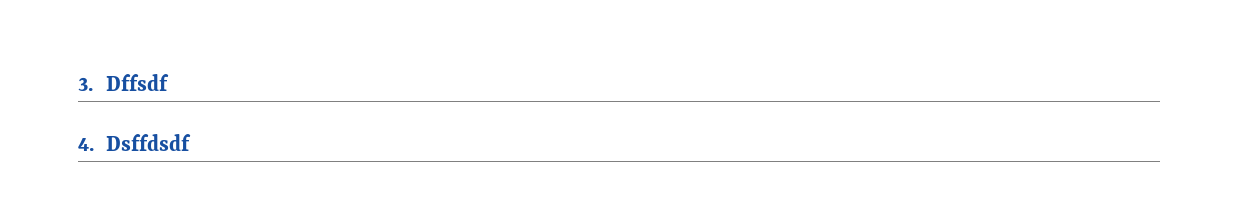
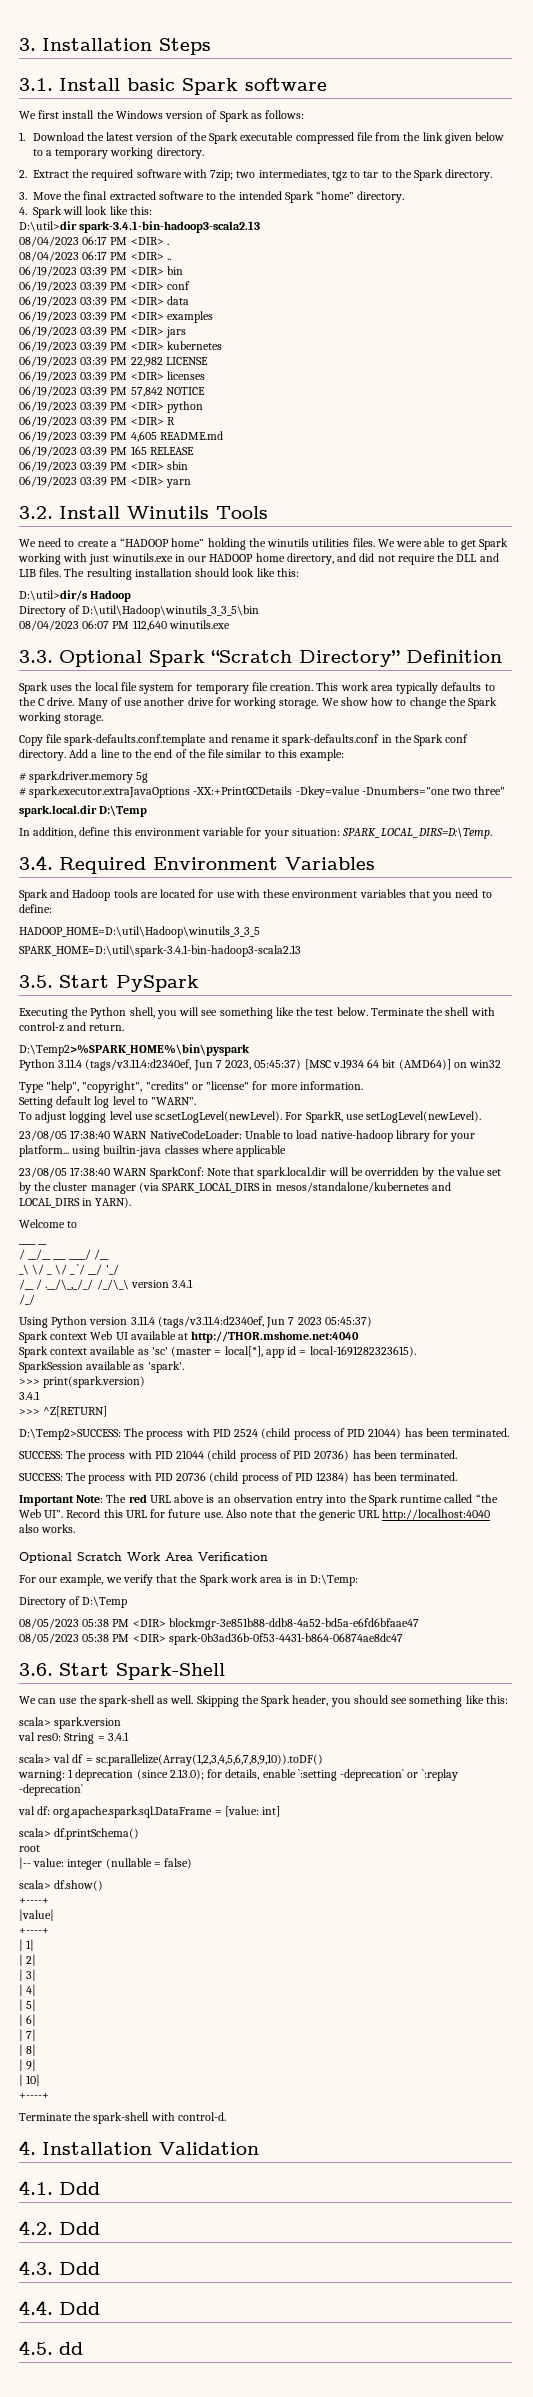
[78,74,169,91] [78,134,191,151] 3. Dffsdf // 4. Dsffdsdf -> [19,38,211,55] [19,78,327,95] [19,110,305,122] [19,132,505,144] [32,147,204,159] [19,169,493,181] [19,191,405,203] [19,206,152,218] [19,221,261,233] [19,236,169,247] [19,251,171,262] [19,266,183,277] [19,281,190,292] [19,296,189,307] [19,311,213,323] [19,326,186,338] [19,341,222,352] [19,356,208,367] [19,371,205,382] [19,386,205,397] [19,401,203,413] [19,416,175,427] [19,431,223,442] [19,446,194,457] [19,461,188,472] [19,476,191,488] [19,506,268,519] [19,538,509,550] [18,553,499,565] [19,568,299,580] [19,590,132,602] [19,605,260,617] [19,620,230,631] [19,650,502,667] [19,682,495,694] [19,697,498,709] [18,712,104,724] [19,734,469,746] [19,749,345,761] [19,771,149,783] [19,786,506,798] [19,805,148,817] [19,827,493,839] [19,855,375,874] [19,889,492,901] [19,904,52,913] [19,926,260,938] [19,945,301,957] [19,975,199,992] [19,1007,495,1019] [19,1022,125,1032] [19,1044,250,1056] [19,1059,502,1071] [19,1081,363,1093] [19,1096,197,1108] [19,1111,482,1123] [19,1130,476,1142] [19,1145,287,1157] [19,1167,502,1179] [19,1182,451,1194] [19,1197,132,1208] [19,1219,78,1228] [19,1243,48,1245] [19,1249,109,1260] [19,1264,119,1275] [19,1279,194,1290] [19,1294,35,1305] [19,1316,372,1328] [19,1331,360,1343] [19,1346,416,1358] [19,1361,184,1373] [19,1376,146,1388] [19,1391,40,1400] [19,1406,108,1417] [19,1428,510,1440] [19,1450,458,1462] [19,1472,458,1484] [19,1494,498,1506] [19,1509,491,1521] [19,1524,76,1533] [19,1552,268,1563] [19,1574,358,1586] [19,1596,128,1608] [19,1618,419,1630] [19,1633,403,1645] [19,1663,225,1680] [19,1695,508,1707] [19,1717,122,1729] [18,1732,129,1744] [19,1754,323,1766] [18,1769,458,1781] [19,1784,83,1796] [18,1806,281,1818] [19,1828,140,1840] [19,1845,40,1852] [19,1857,193,1870] [19,1880,104,1891] [19,1898,49,1904] [19,1909,54,1921] [19,1928,49,1934] [19,1939,35,1951] [19,1954,37,1966] [19,1969,37,1981] [19,1984,37,1996] [19,1999,37,2011] [19,2014,37,2026] [19,2029,37,2041] [19,2044,37,2056] [19,2059,37,2071] [19,2074,41,2086] [19,2093,49,2099] [19,2112,226,2124] [19,2140,259,2155] [19,2180,100,2195] [19,2220,100,2235] [19,2260,100,2275] [19,2300,100,2315] [19,2340,83,2355] 3. Installation Steps // 3.1. Install basic Spark software // We first install the Windows version of Spark as follows: // 1. Download the latest version of the Spark executable compressed file from the link given below to a temporary working directory. // 2. Extract the required software with 7zip; two intermediates, tgz to tar to the Spark directory. // 3. Move the final extracted software to the intended Spark “home” directory. // 4. Spark will look like this: // D:\util>dir spark-3.4.1-bin-hadoop3-scala2.13 // 08/04/2023 06:17 PM <DIR> . // 08/04/2023 06:17 PM <DIR> .. // 06/19/2023 03:39 PM <DIR> bin // 06/19/2023 03:39 PM <DIR> conf // 06/19/2023 03:39 PM <DIR> data // 06/19/2023 03:39 PM <DIR> examples // 06/19/2023 03:39 PM <DIR> jars // 06/19/2023 03:39 PM <DIR> kubernetes // 06/19/2023 03:39 PM 22,982 LICENSE // 06/19/2023 03:39 PM <DIR> licenses // 06/19/2023 03:39 PM 57,842 NOTICE // 06/19/2023 03:39 PM <DIR> python // 06/19/2023 03:39 PM <DIR> R // 06/19/2023 03:39 PM 4,605 README.md // 06/19/2023 03:39 PM 165 RELEASE // 06/19/2023 03:39 PM <DIR> sbin // 06/19/2023 03:39 PM <DIR> yarn // 3.2. Install Winutils Tools // We need to create a “HADOOP home” holding the winutils utilities files. We were able to get Spark working with just winutils.exe in our HADOOP home directory, and did not require the DLL and LIB files. The resulting installation should look like this: // D:\util>dir/s Hadoop // Directory of D:\util\Hadoop\winutils_3_3_5\bin // 08/04/2023 06:07 PM 112,640 winutils.exe // 3.3. Optional Spark “Scratch Directory” Definition // Spark uses the local file system for temporary file creation. This work area typically defaults to the C drive. Many of use another drive for working storage. We show how to change the Spark working storage. // Copy file spark-defaults.conf.template and rename it spark-defaults.conf in the Spark conf directory. Add a line to the end of the file similar to this example: // # spark.driver.memory 5g // # spark.executor.extraJavaOptions -XX:+PrintGCDetails -Dkey=value -Dnumbers="one two three" // spark.local.dir D:\Temp // In addition, define this environment variable for your situation: SPARK_LOCAL_DIRS=D:\Temp. // 3.4. Required Environment Variables // Spark and Hadoop tools are located for use with these environment variables that you need to define: // HADOOP_HOME=D:\util\Hadoop\winutils_3_3_5 // SPARK_HOME=D:\util\spark-3.4.1-bin-hadoop3-scala2.13 // 3.5. Start PySpark // Executing the Python shell, you will see something like the test below. Terminate the shell with control-z and return. // D:\Temp2>%SPARK_HOME%\bin\pyspark // Python 3.11.4 (tags/v3.11.4:d2340ef, Jun 7 2023, 05:45:37) [MSC v.1934 64 bit (AMD64)] on win32 // Type "help", "copyright", "credits" or "license" for more information. // Setting default log level to "WARN". // To adjust logging level use sc.setLogLevel(newLevel). For SparkR, use setLogLevel(newLevel). // 23/08/05 17:38:40 WARN NativeCodeLoader: Unable to load native-hadoop library for your platform... using builtin-java classes where applicable // 23/08/05 17:38:40 WARN SparkConf: Note that spark.local.dir will be overridden by the value set by the cluster manager (via SPARK_LOCAL_DIRS in mesos/standalone/kubernetes and LOCAL_DIRS in YARN). // Welcome to // ____ __ // / __/__ ___ ____/ /__ // _\ \/ _ \/ _ `/ __/ '_/ // /__ / .__/\_,_/_/ /_/\_\ version 3.4.1 // /_/ // Using Python version 3.11.4 (tags/v3.11.4:d2340ef, Jun 7 2023 05:45:37) // Spark context Web UI available at http://THOR.mshome.net:4040 // Spark context available as 'sc' (master = local[*], app id = local-1691282323615). // SparkSession available as 'spark'. // >>> print(spark.version) // 3.4.1 // >>> ^Z[RETURN] // D:\Temp2>SUCCESS: The process with PID 2524 (child process of PID 21044) has been terminated. // SUCCESS: The process with PID 21044 (child process of PID 20736) has been terminated. // SUCCESS: The process with PID 20736 (child process of PID 12384) has been terminated. // Important Note: The red URL above is an observation entry into the Spark runtime called “the Web UI”. Record this URL for future use. Also note that the generic URL http://localhost:4040 also works. // Optional Scratch Work Area Verification // For our example, we verify that the Spark work area is in D:\Temp: // Directory of D:\Temp // 08/05/2023 05:38 PM <DIR> blockmgr-3e851b88-ddb8-4a52-bd5a-e6fd6bfaae47 // 08/05/2023 05:38 PM <DIR> spark-0b3ad36b-0f53-4431-b864-06874ae8dc47 // 3.6. Start Spark-Shell // We can use the spark-shell as well. Skipping the Spark header, you should see something like this: // scala> spark.version // val res0: String = 3.4.1 // scala> val df = sc.parallelize(Array(1,2,3,4,5,6,7,8,9,10)).toDF() // warning: 1 deprecation (since 2.13.0); for details, enable `:setting -deprecation` or `:replay -deprecation` // val df: org.apache.spark.sql.DataFrame = [value: int] // scala> df.printSchema() // root // |-- value: integer (nullable = false) // scala> df.show() // +----+ // |value| // +----+ // | 1| // | 2| // | 3| // | 4| // | 5| // | 6| // | 7| // | 8| // | 9| // | 10| // +----+ // Terminate the spark-shell with control-d. // 4. Installation Validation // 4.1. Ddd // 4.2. Ddd // 4.3. Ddd // 4.4. Ddd // 4.5. dd

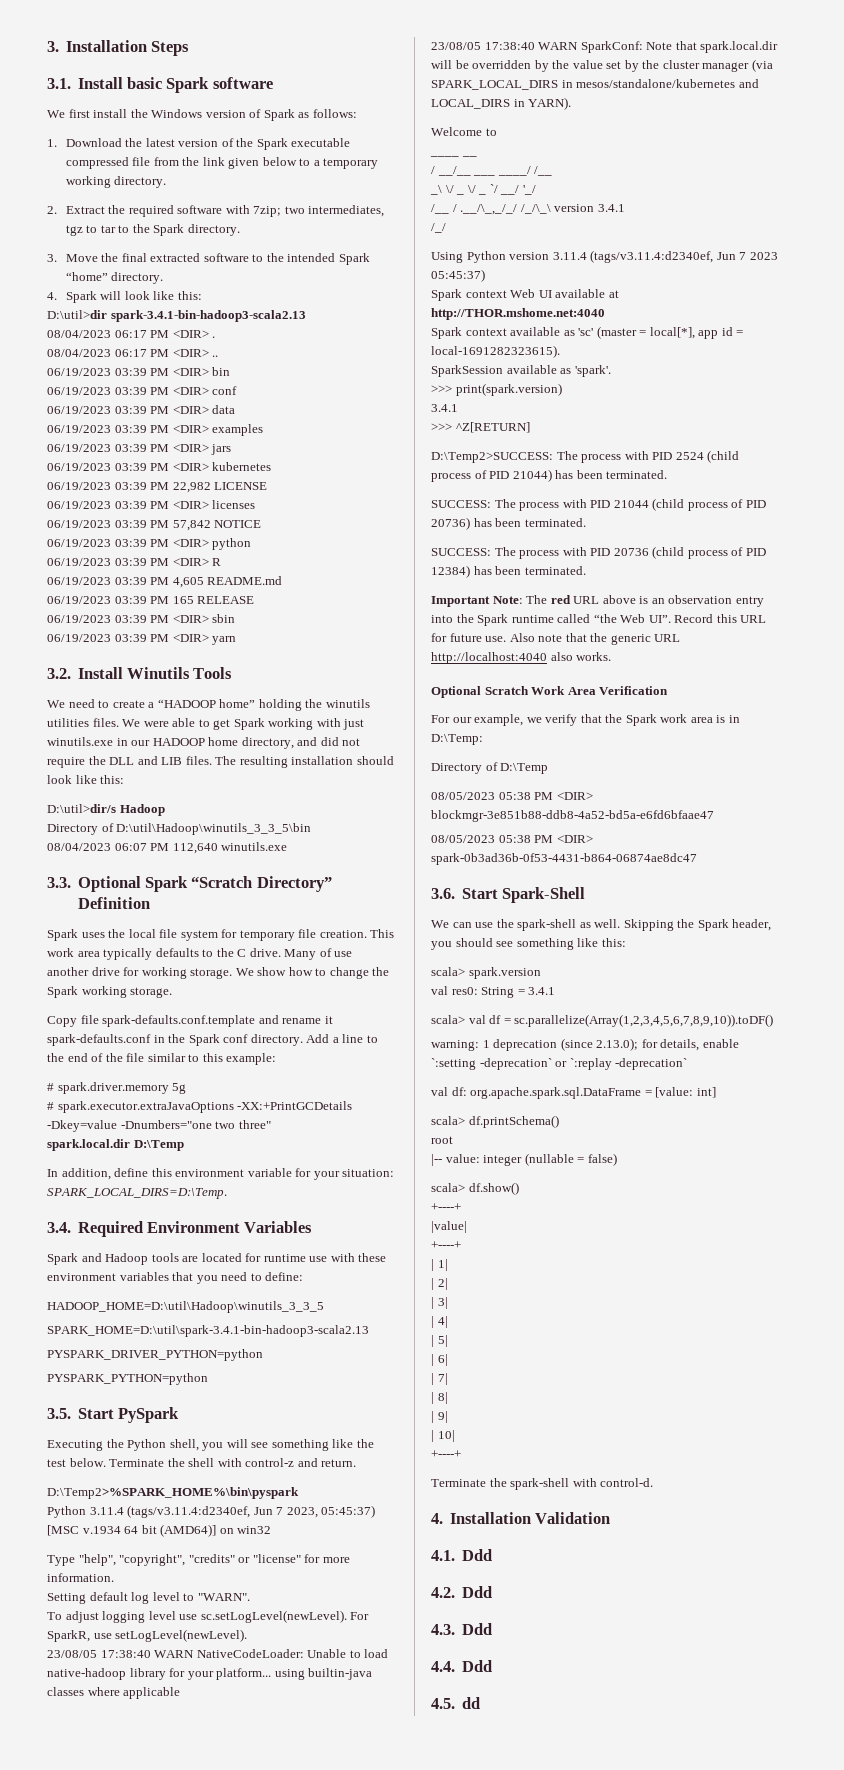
(214, 893) none -> [263,1254,306,1262] runtime
(301, 951) none -> [47,1349,263,1361] [47,1373,208,1385] // PYSPARK_DRIVER_PYTHON=python // PYSPARK_PYTHON=python

